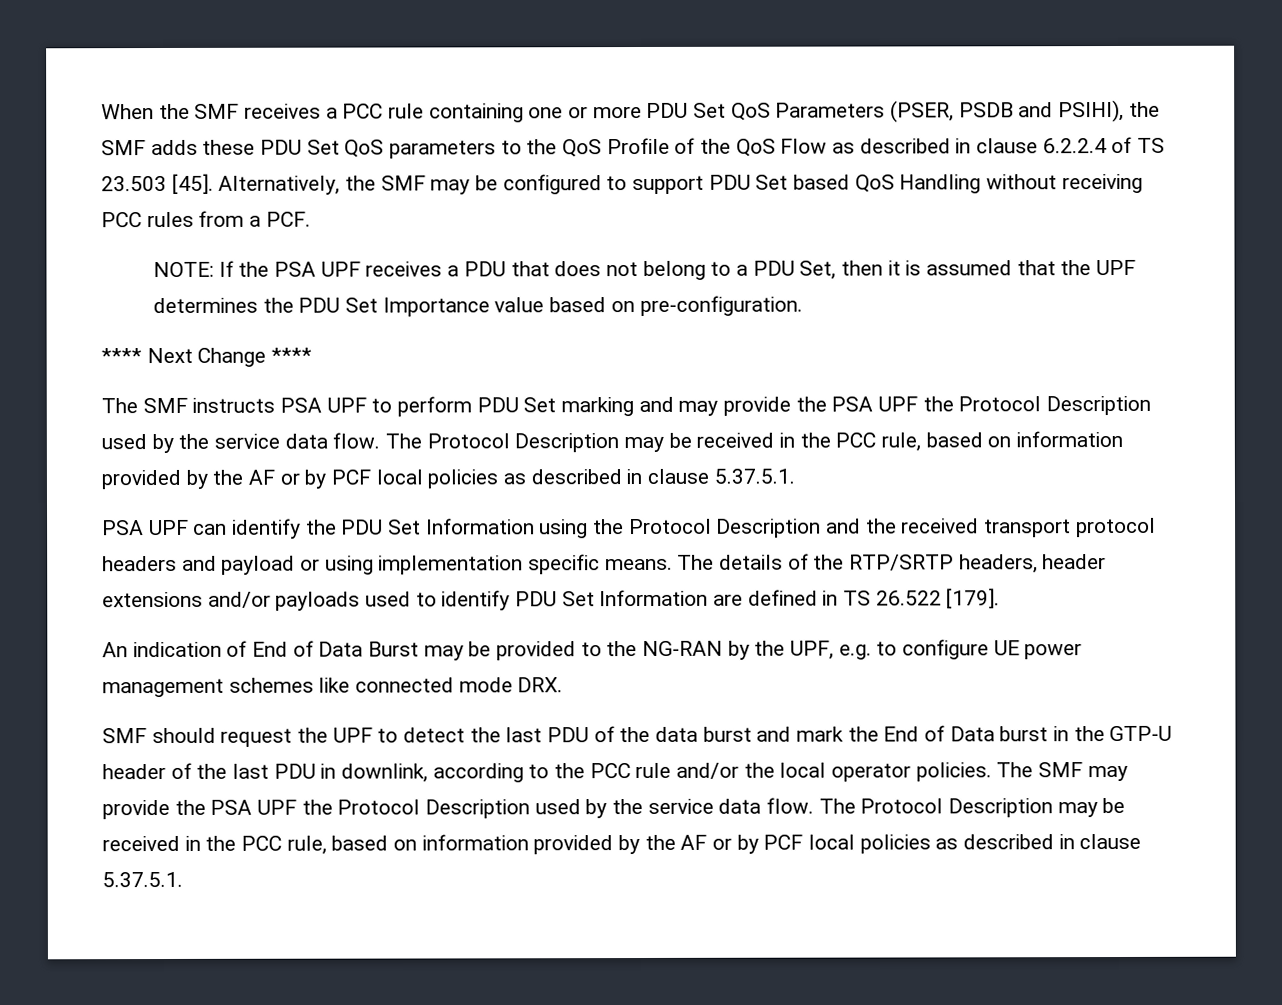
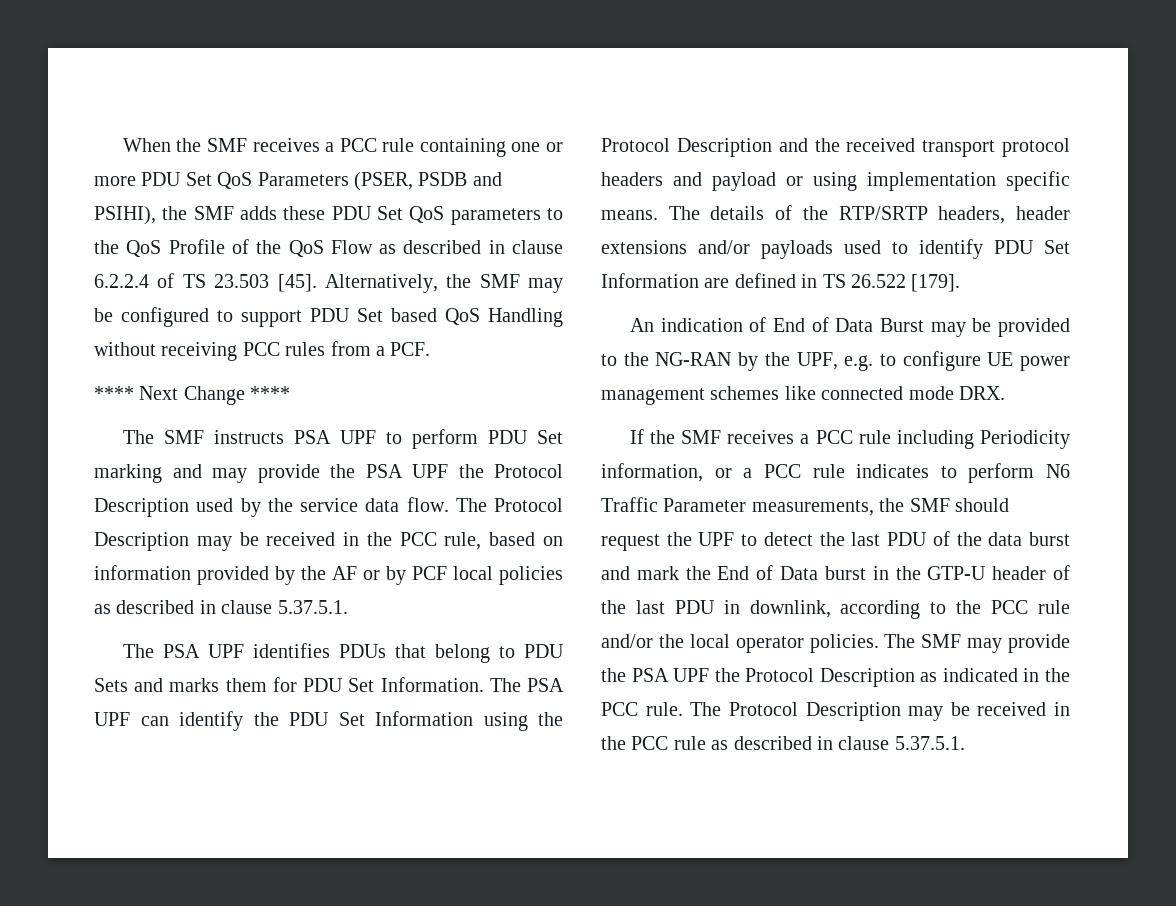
[153,259,1136,280] [153,295,803,317] // NOTE: If the PSA UPF receives a PDU that does not belong to a PDU Set, then it is assumed that the UPF determines the PDU Set Importance value based on pre-configuration. -> (431, 349) none
(795, 476) none -> [122,643,564,663] [94,677,521,692] The PSA UPF identifies PDUs that belong to PDU Sets and marks them for PDU Set Information. The
(564, 685) none -> [629,429,1070,449] [601,463,1070,483] [601,497,905,516] If the SMF receives a PCC rule including Periodicity information, or a PCC rule indicates to perform N6 Traffic Parameter measurements, the
[534,797,1126,819] [102,834,931,855] used by the service data flow. The Protocol Description may be received in the PCC rule, based on information provided by the AF or by PCF local policies -> [920,668,1070,682] [601,702,1070,721] [601,736,706,750] as indicated in the PCC rule. The Protocol Description may be received in the PCC rule

